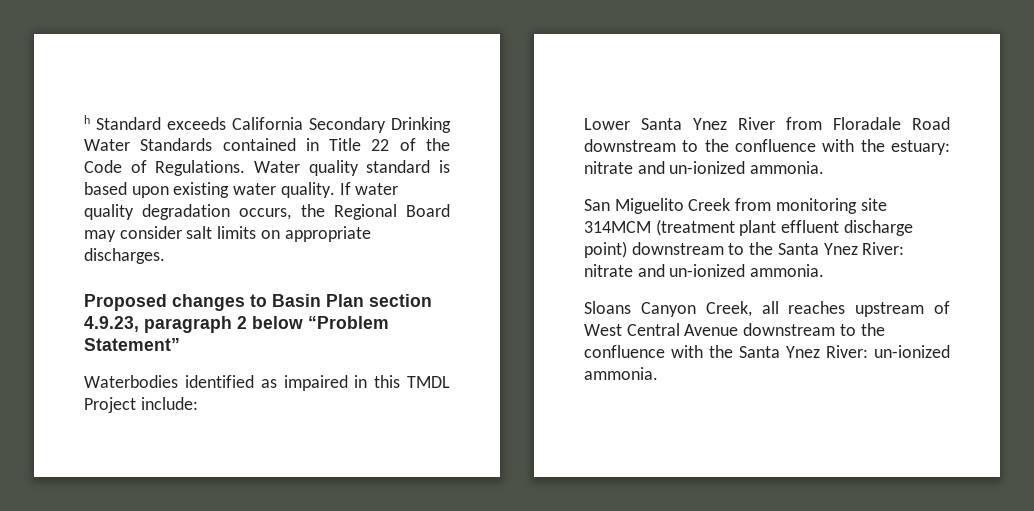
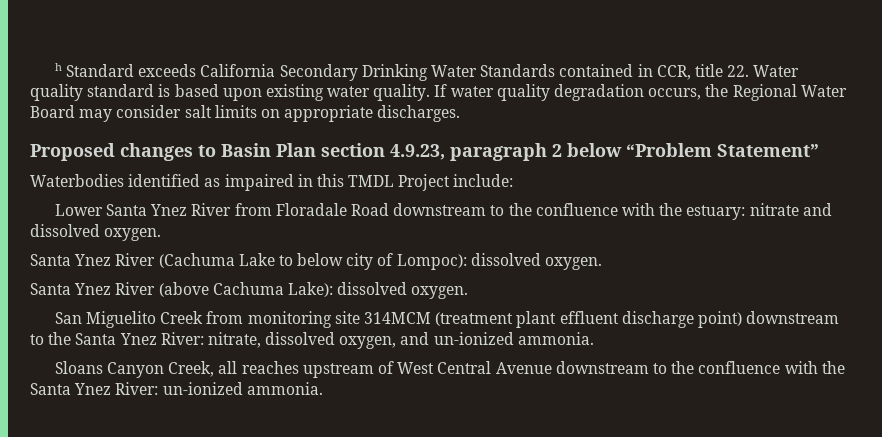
[329,138,450,151] [84,160,246,176] Title 22 of the Code of Regulations. -> [656,64,750,80] CCR, title 22.
(397, 212) none -> [800,85,847,97] Water
[669,161,825,174] un-ionized ammonia. -> [30,224,162,241] [30,253,603,270] [30,282,469,299] dissolved oxygen. // Santa Ynez River (Cachuma Lake to below city of Lompoc): dissolved oxygen. // Santa Ynez River (above Cachuma Lake): dissolved oxygen.
[584,264,633,277] nitrate -> [207,332,397,349] nitrate, dissolved oxygen,

